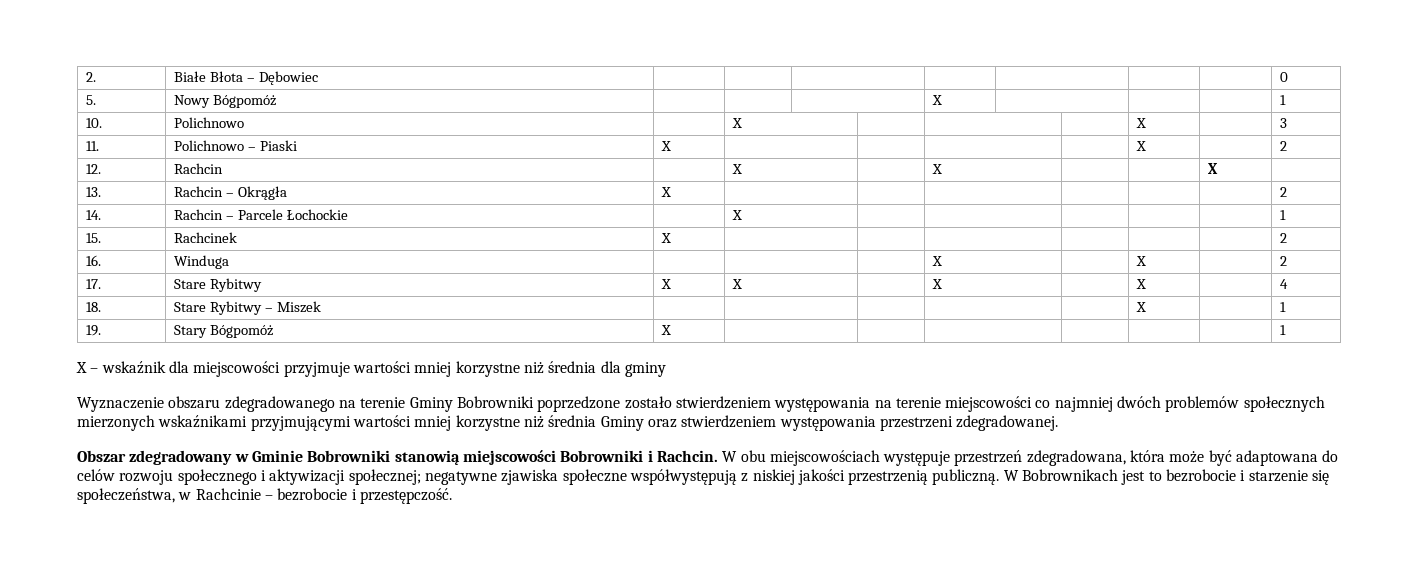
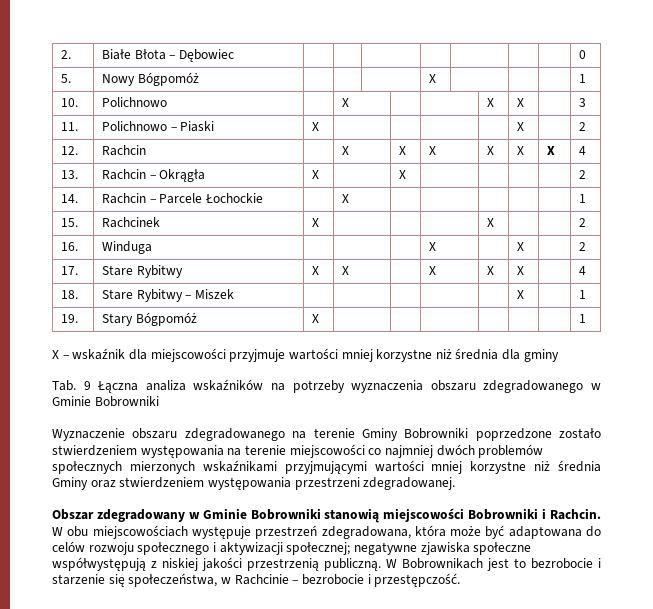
(743, 123) none -> [487,98,495,107] X
[932,164,943,174] [1208,163,1219,174] | X | | | X | -> [399,146,407,155] [429,146,437,155] [487,146,495,155] [517,146,525,155] [547,146,556,155] [579,146,587,155] X | X | X | X | X | 4
(672, 192) none -> [399,170,407,179] X
(672, 238) none -> [487,218,495,227] X
(943, 284) none -> [487,266,495,275] X
(666, 369) none -> [52,379,602,393] [52,396,159,407] // Tab. 9 Łączna analiza wskaźników na potrzeby wyznaczenia obszaru zdegradowanego w Gminie Bobrowniki

